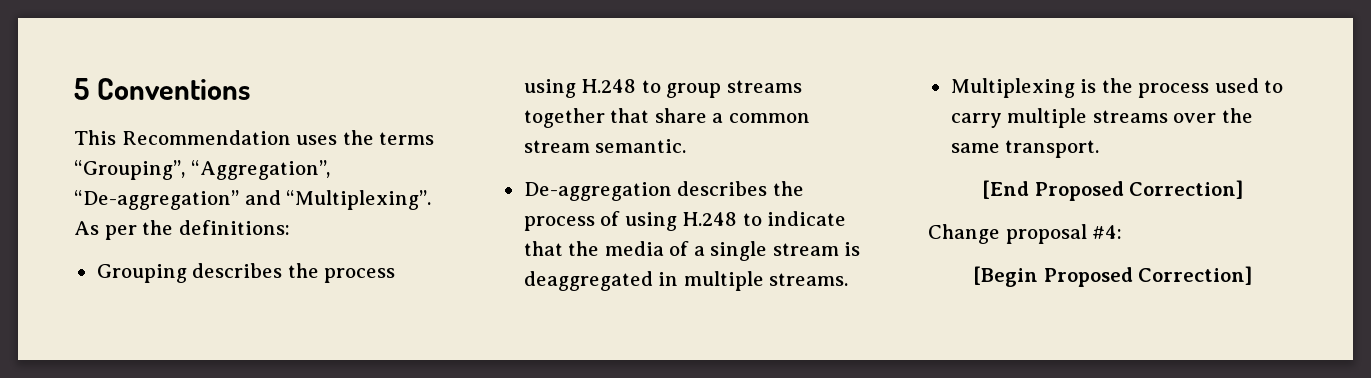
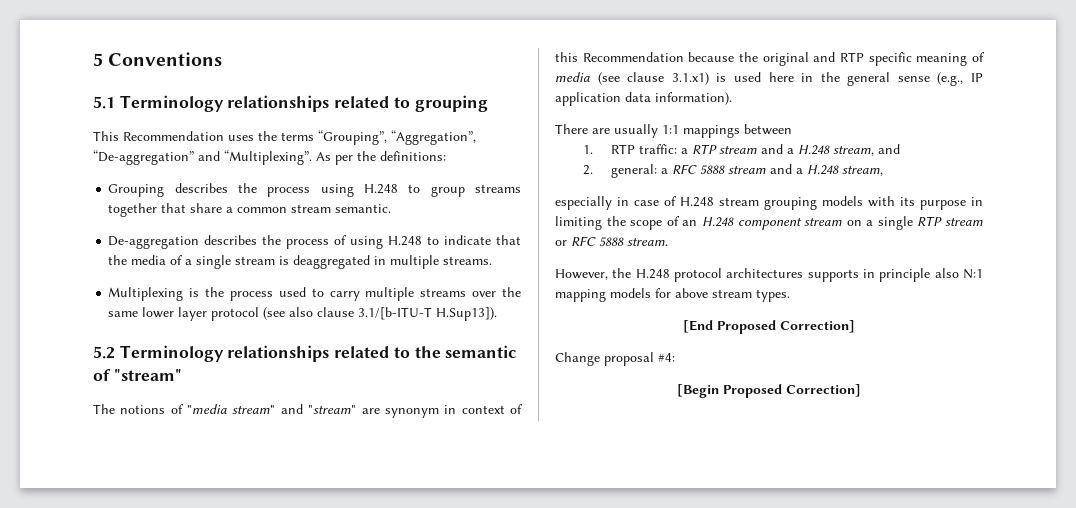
(251, 89) none -> [93,95,488,112] // 5.1 Terminology relationships related to grouping
[1005,140,1100,158] transport. -> [142,307,498,321] [93,345,517,362] [93,369,182,381] [93,404,523,418] [555,52,985,66] [555,72,983,86] [555,92,732,106] [555,124,792,138] [582,144,900,156] [582,164,883,178] [555,196,983,210] [555,216,983,230] [555,236,668,247] [555,268,983,282] [555,288,790,302] lower layer protocol (see also clause 3.1/[b-ITU-T H.Sup13]). // 5.2 Terminology relationships related to the semantic of "stream" // The notions of "media stream" and "stream" are synonym in context of this Recommendation because the original and RTP specific meaning of media (see clause 3.1.x1) is used here in the general sense (e.g., IP application data information). // There are usually 1:1 mappings between // 1. RTP traffic: a RTP stream and a H.248 stream, and // 2. general: a RFC 5888 stream and a H.248 stream, // especially in case of H.248 stream grouping models with its purpose in limiting the scope of an H.248 component stream on a single RTP stream or RFC 5888 stream. // However, the H.248 protocol architectures supports in principle also N:1 mapping models for above stream types.

